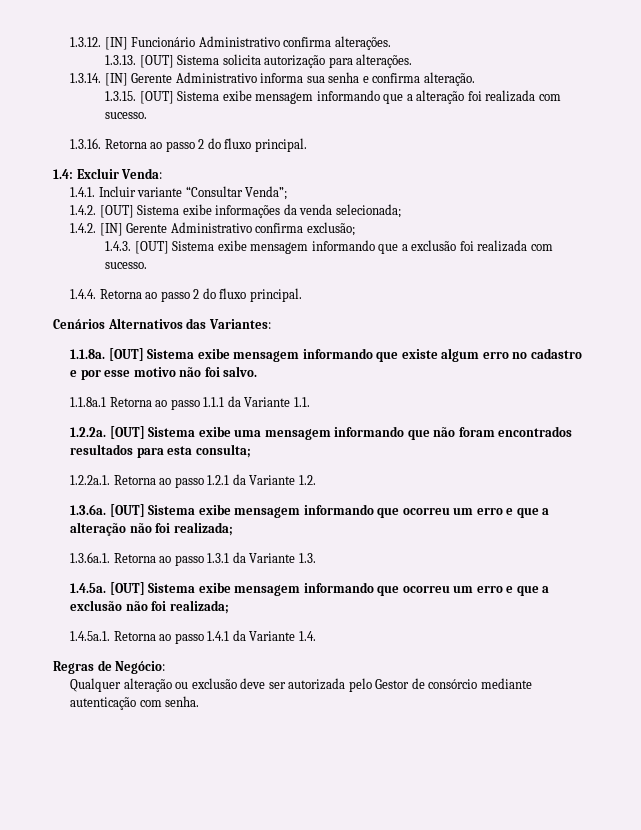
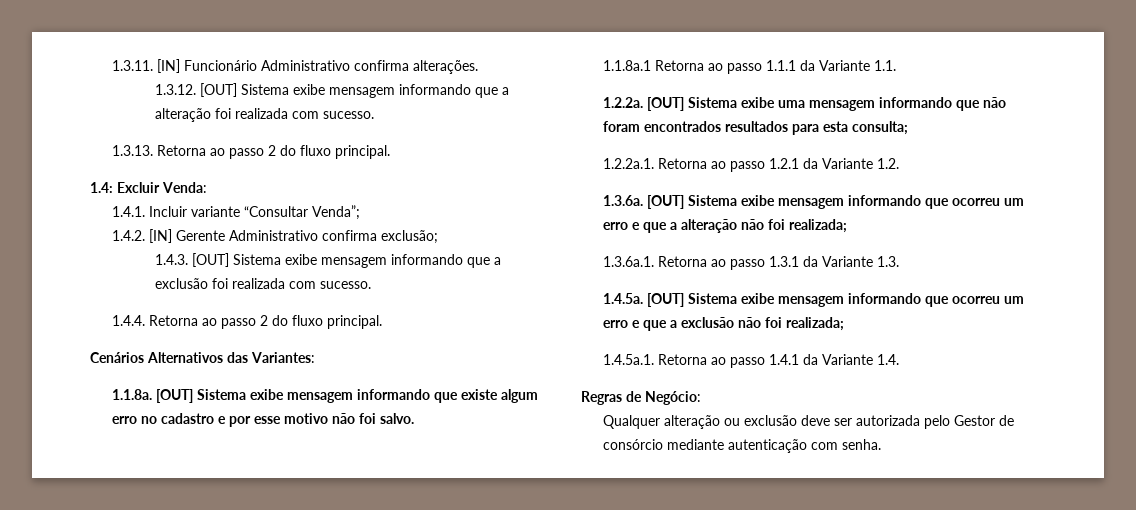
[70,37,102,47] 1.3.12. -> [111,60,153,71] 1.3.11.
[105,54,413,68] [70,72,475,86] [105,91,137,101] 1.3.13. [OUT] Sistema solicita autorização para alterações. // 1.3.14. [IN] Gerente Administrativo informa sua senha e confirma alteração. // 1.3.15. -> [154,84,196,95] 1.3.12.
[70,138,102,149] 1.3.16. -> [111,145,153,156] 1.3.13.
[70,204,401,218] // 1.4.2. [OUT] Sistema exibe informações da venda selecionada; -> (360, 212) none

